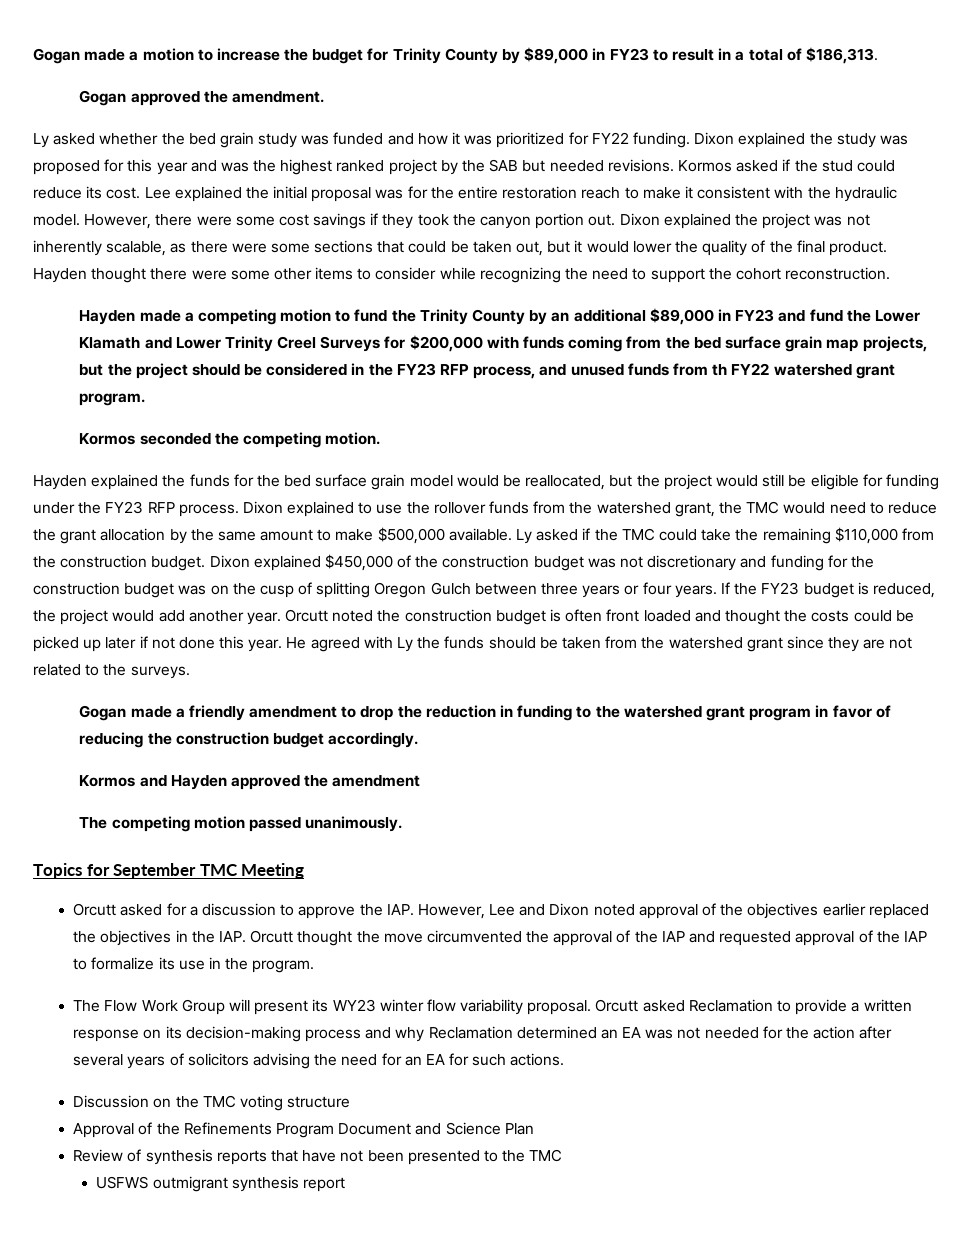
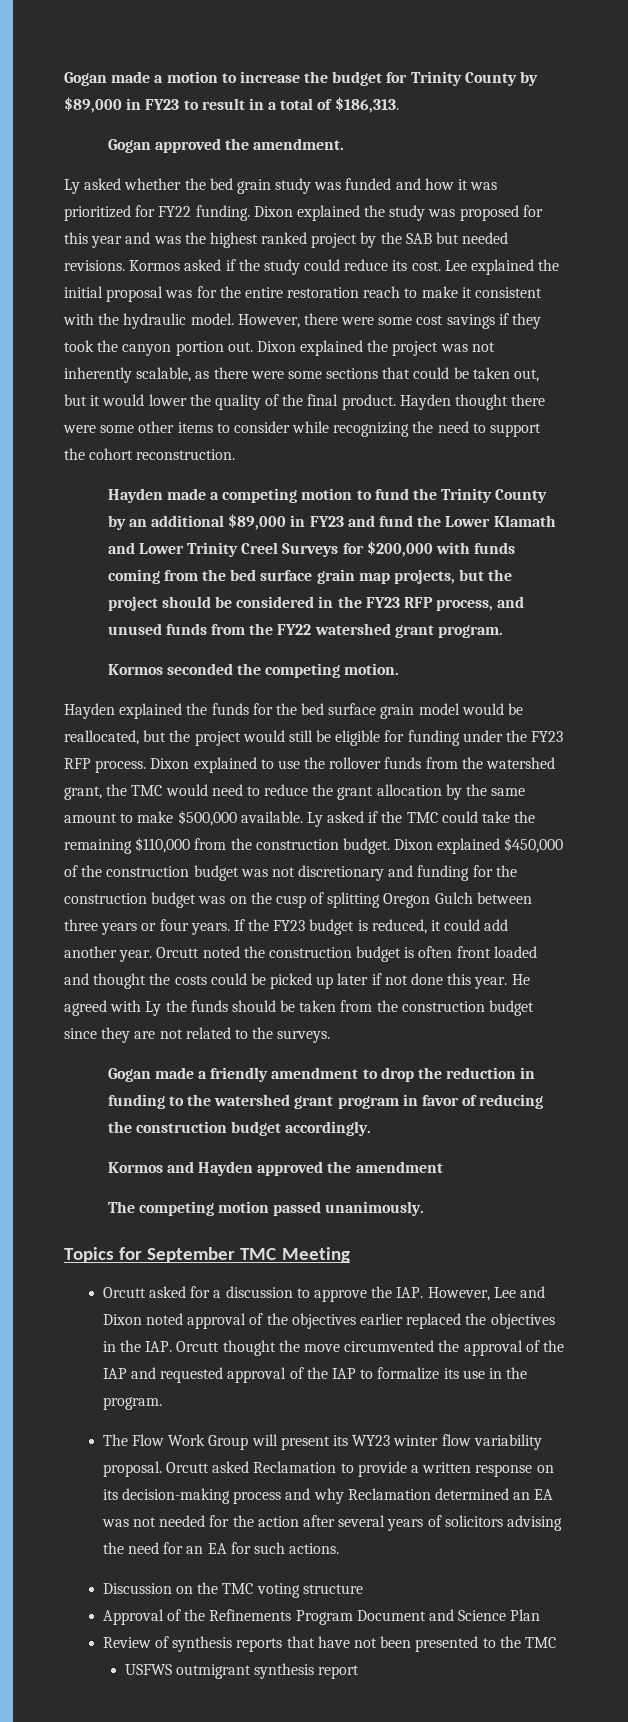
[821,160,853,172] stud -> [263,259,300,275] study
[712,364,728,376] th -> [249,623,274,635] the
[33,609,155,625] the project would -> [431,919,481,931] it could
[668,637,783,652] watershed grant -> [401,1000,535,1016] construction budget

